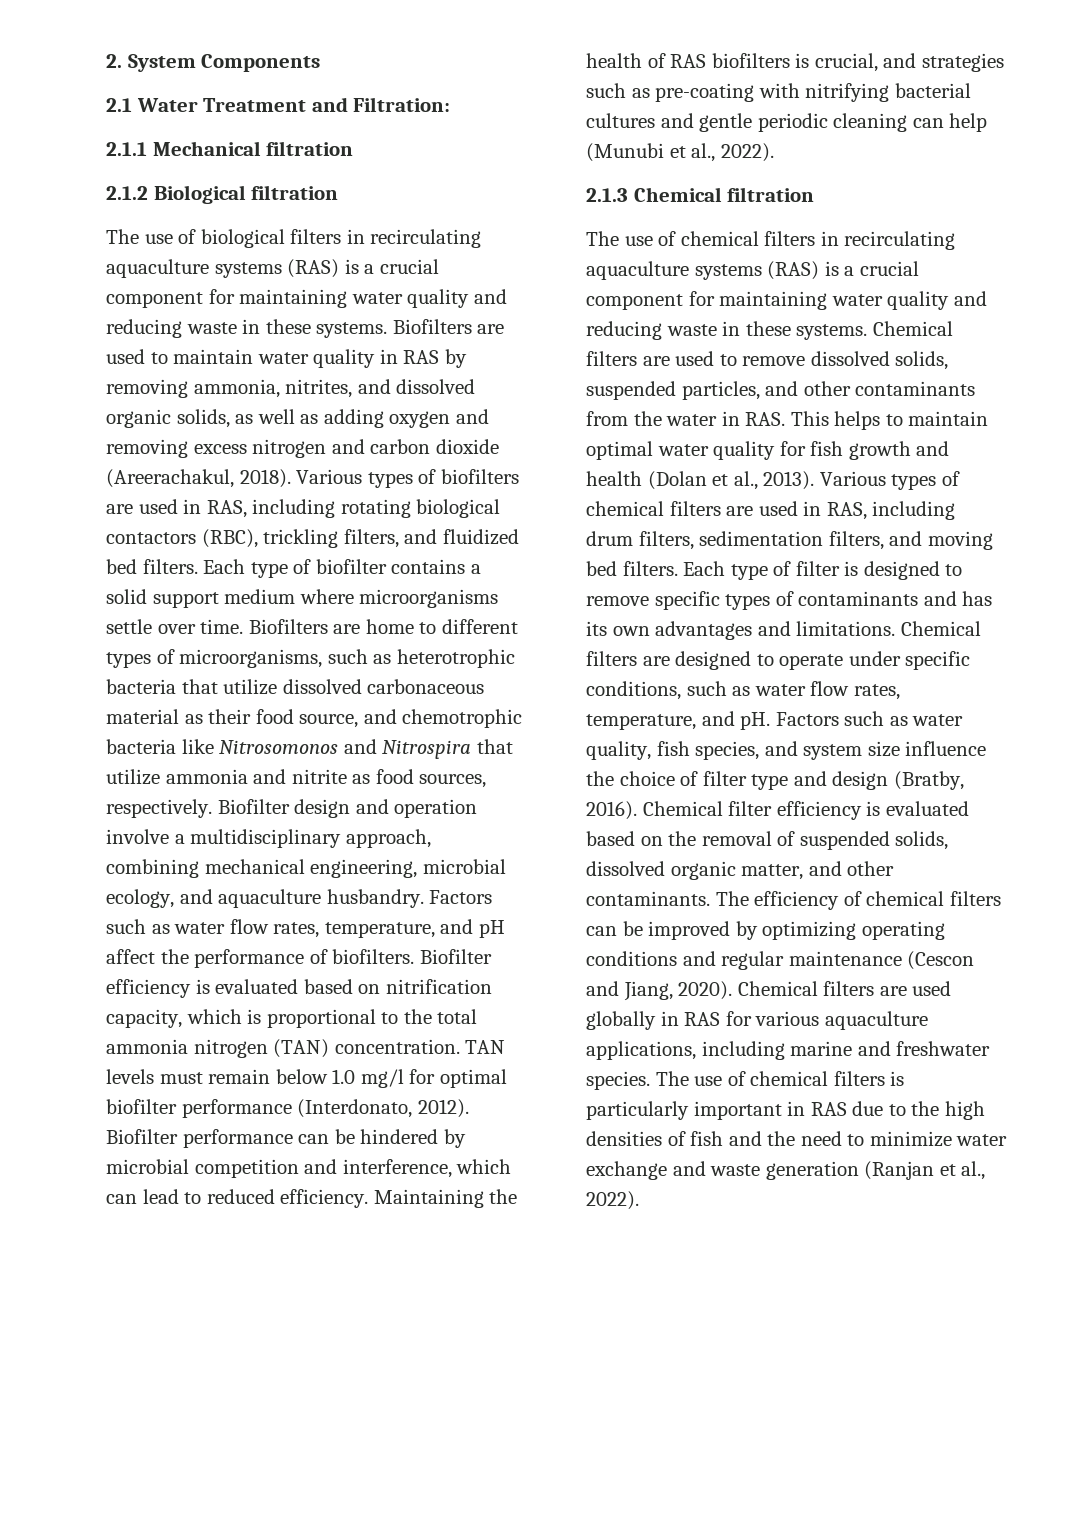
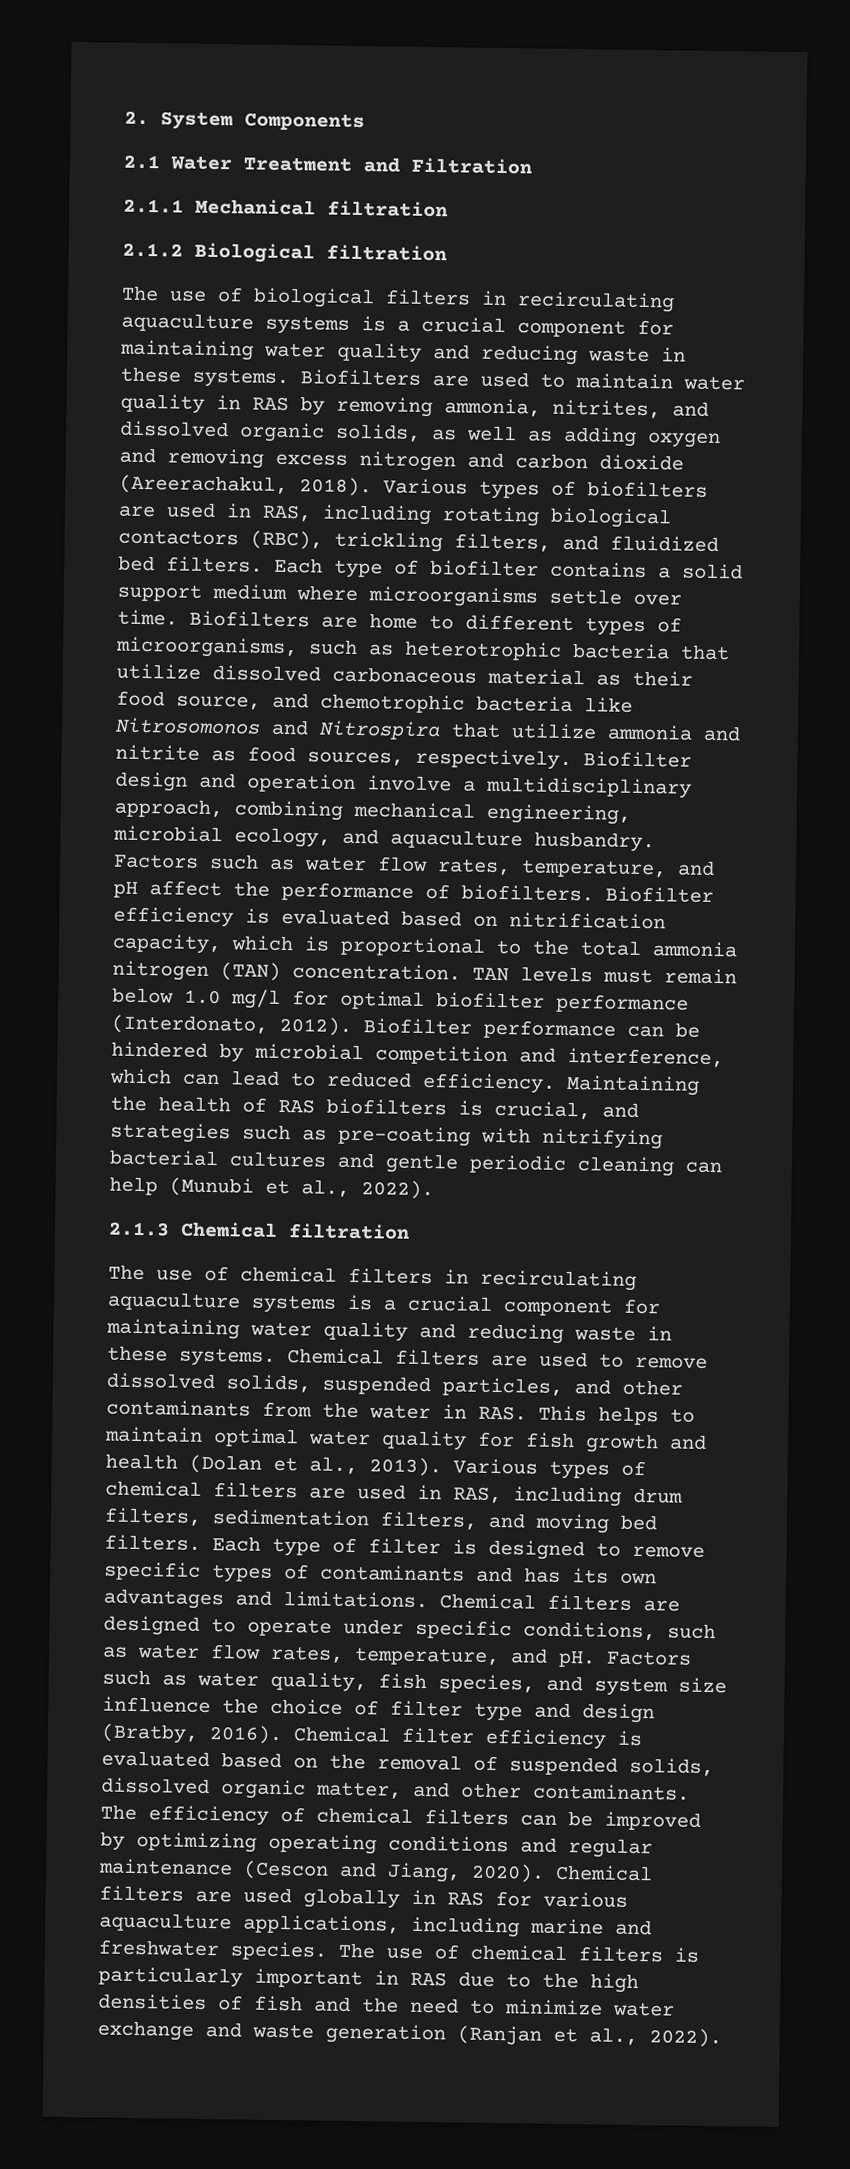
[353,97,451,112] Filtration: -> [411,157,532,175] Filtration
[287,259,340,278] (RAS) -> (350, 325) none
[767,261,820,280] (RAS) -> (337, 1304) none

